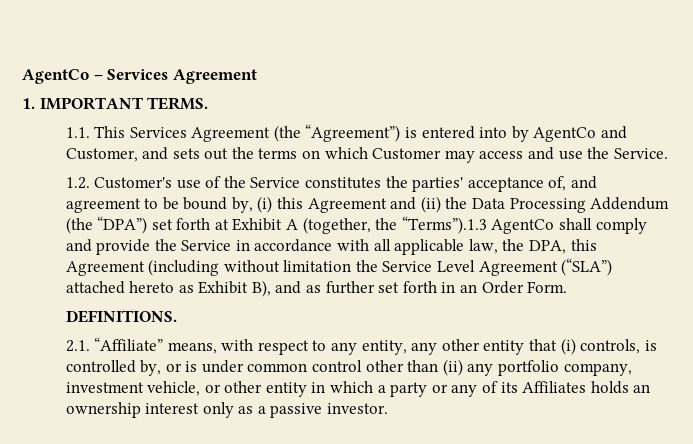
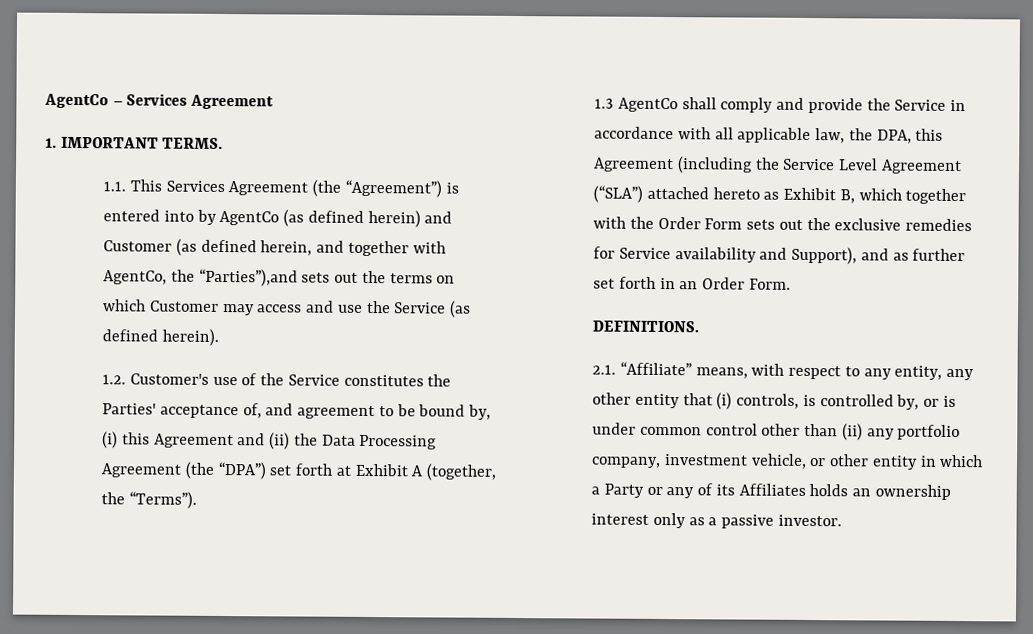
[601,126,628,139] [65,147,169,162] and Customer, and -> [283,209,453,228] [103,238,446,257] [103,268,298,287] (as defined herein) and Customer (as defined herein, and together with AgentCo, the “Parties”),and
[613,148,668,159] Service. -> [394,300,472,318] [102,328,219,346] Service (as defined herein).
[412,177,464,192] parties' -> [102,403,157,415] Parties'
[590,197,670,210] Addendum -> [101,463,182,478] Agreement
[401,216,487,234] “Terms”).1.3 -> [128,491,197,509] [594,98,615,109] “Terms”). // 1.3
[223,260,352,273] without limitation -> (753, 165) none
[251,280,271,297] B), -> [839,188,967,205] [593,216,973,232] [593,246,858,265] B, which together with the Order Form sets out the exclusive remedies for Service availability and Support),
[390,382,428,397] party -> [603,483,644,498] Party

